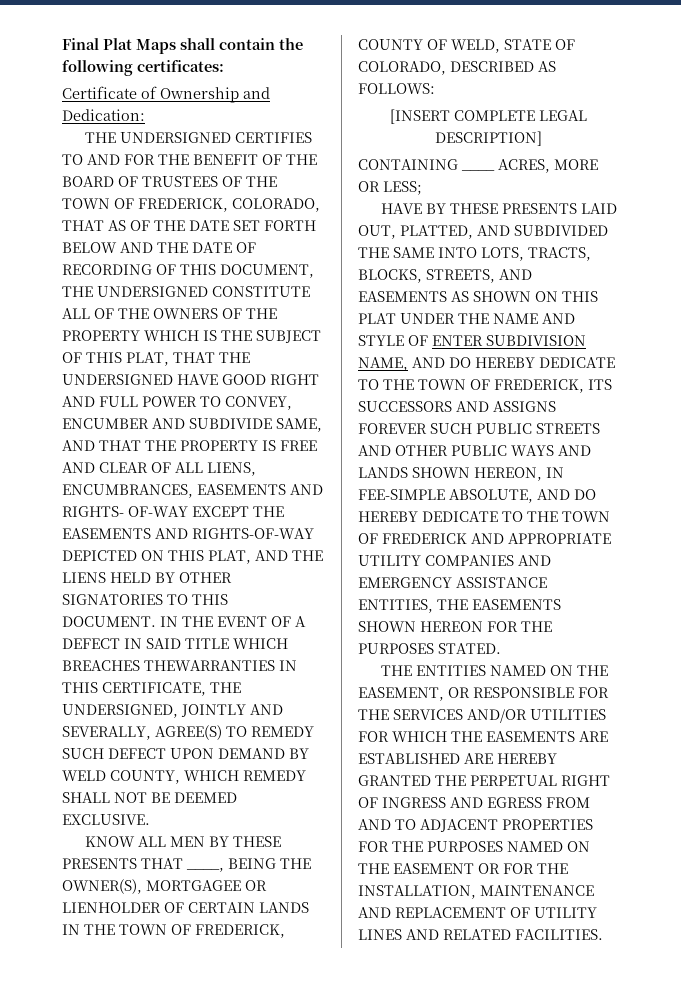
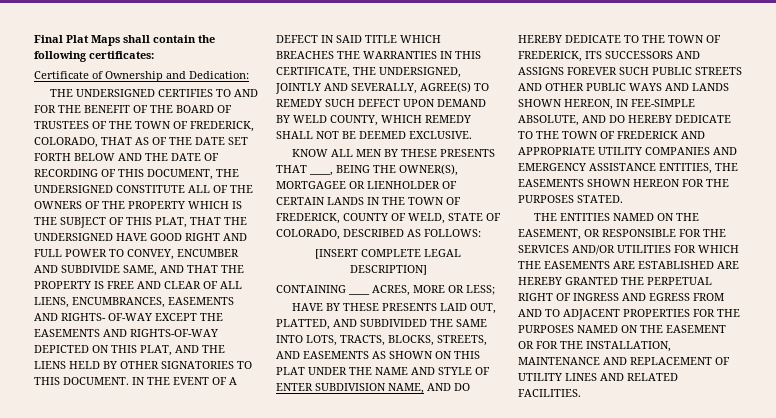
[144,660,275,671] THEWARRANTIES -> [337,51,437,59] THE WARRANTIES

